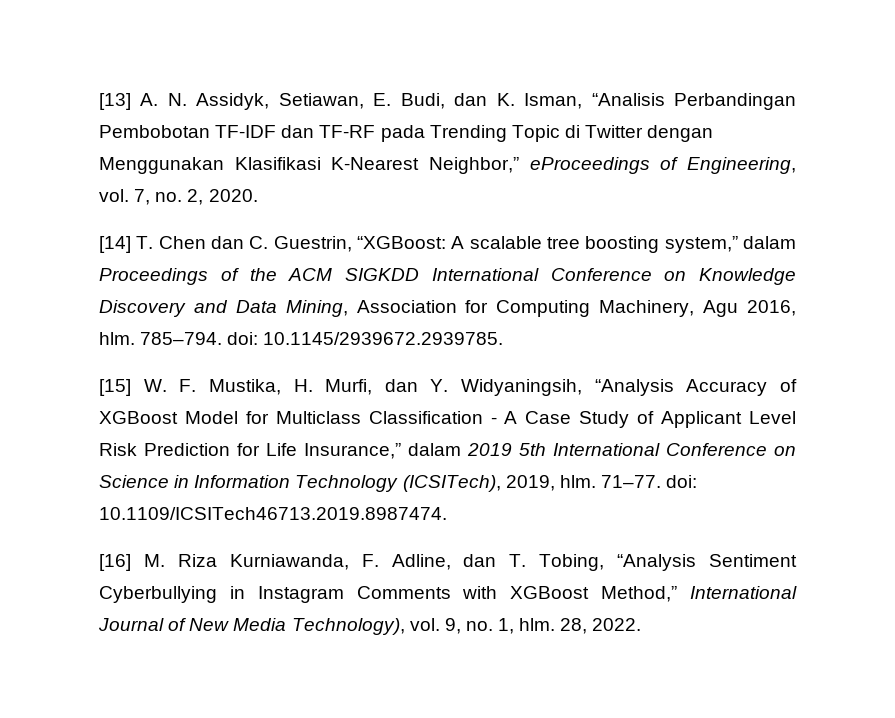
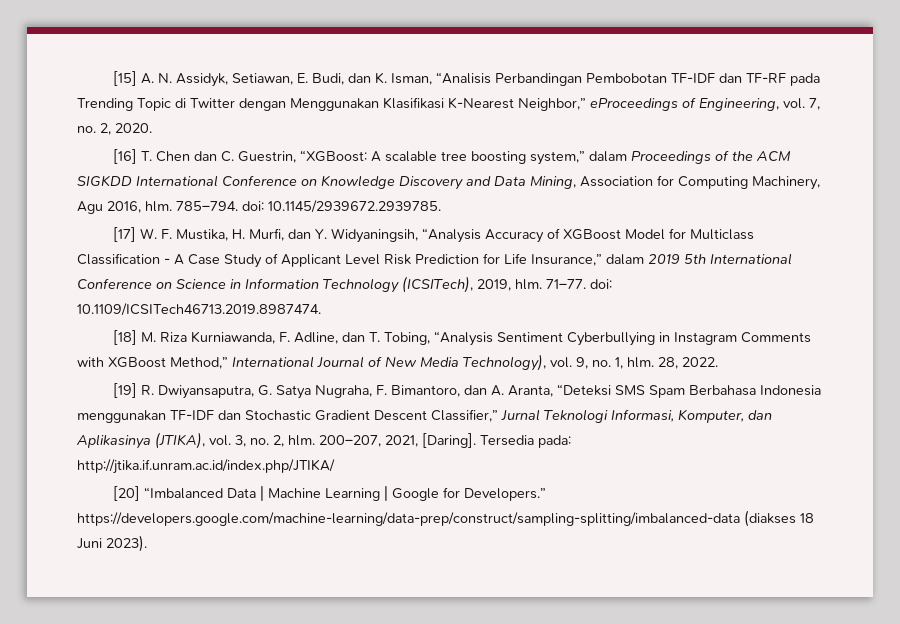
[99,93,131,110] [13] -> [112,71,137,86] [15]
[99,236,131,253] [14] -> [112,149,137,164] [16]
[99,379,131,396] [15] -> [112,227,136,242] [17]
[99,554,131,571] [16] -> [112,330,137,345] [18]
(642, 624) none -> [112,383,821,399] [77,409,772,423] [76,432,571,449] [77,459,335,474] [112,485,546,501] [77,510,814,527] [77,535,147,552] // [19] R. Dwiyansaputra, G. Satya Nugraha, F. Bimantoro, dan A. Aranta, “Deteksi SMS Spam Berbahasa Indonesia menggunakan TF-IDF dan Stochastic Gradient Descent Classifier,” Jurnal Teknologi Informasi, Komputer, dan Aplikasinya (JTIKA), vol. 3, no. 2, hlm. 200–207, 2021, [Daring]. Tersedia pada: http://jtika.if.unram.ac.id/index.php/JTIKA/ // [20] “Imbalanced Data | Machine Learning | Google for Developers.” https://developers.google.com/machine-learning/data-prep/construct/sampling-splitting/imbalanced-data (diakses 18 Juni 2023).

